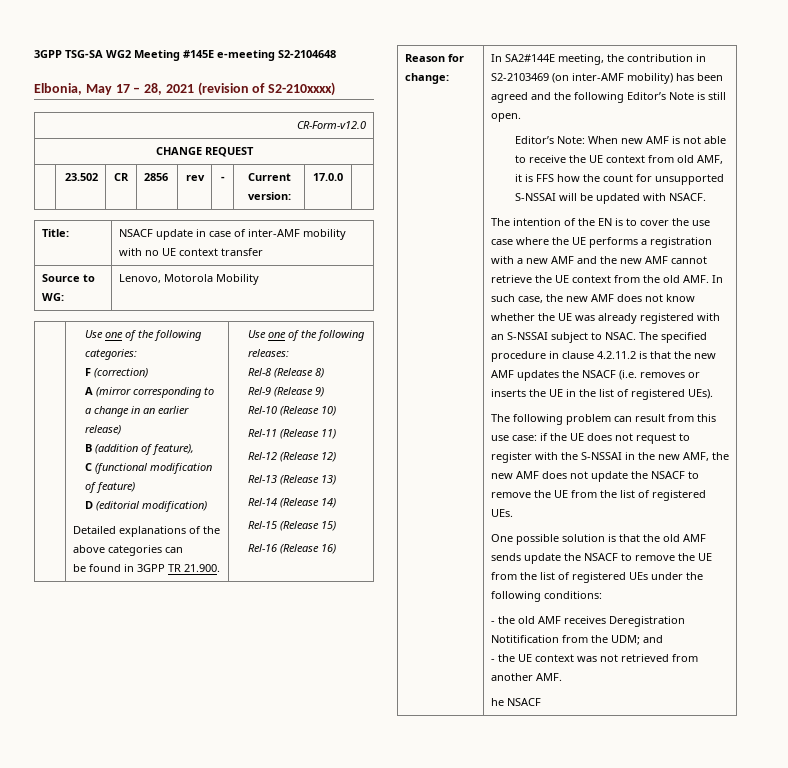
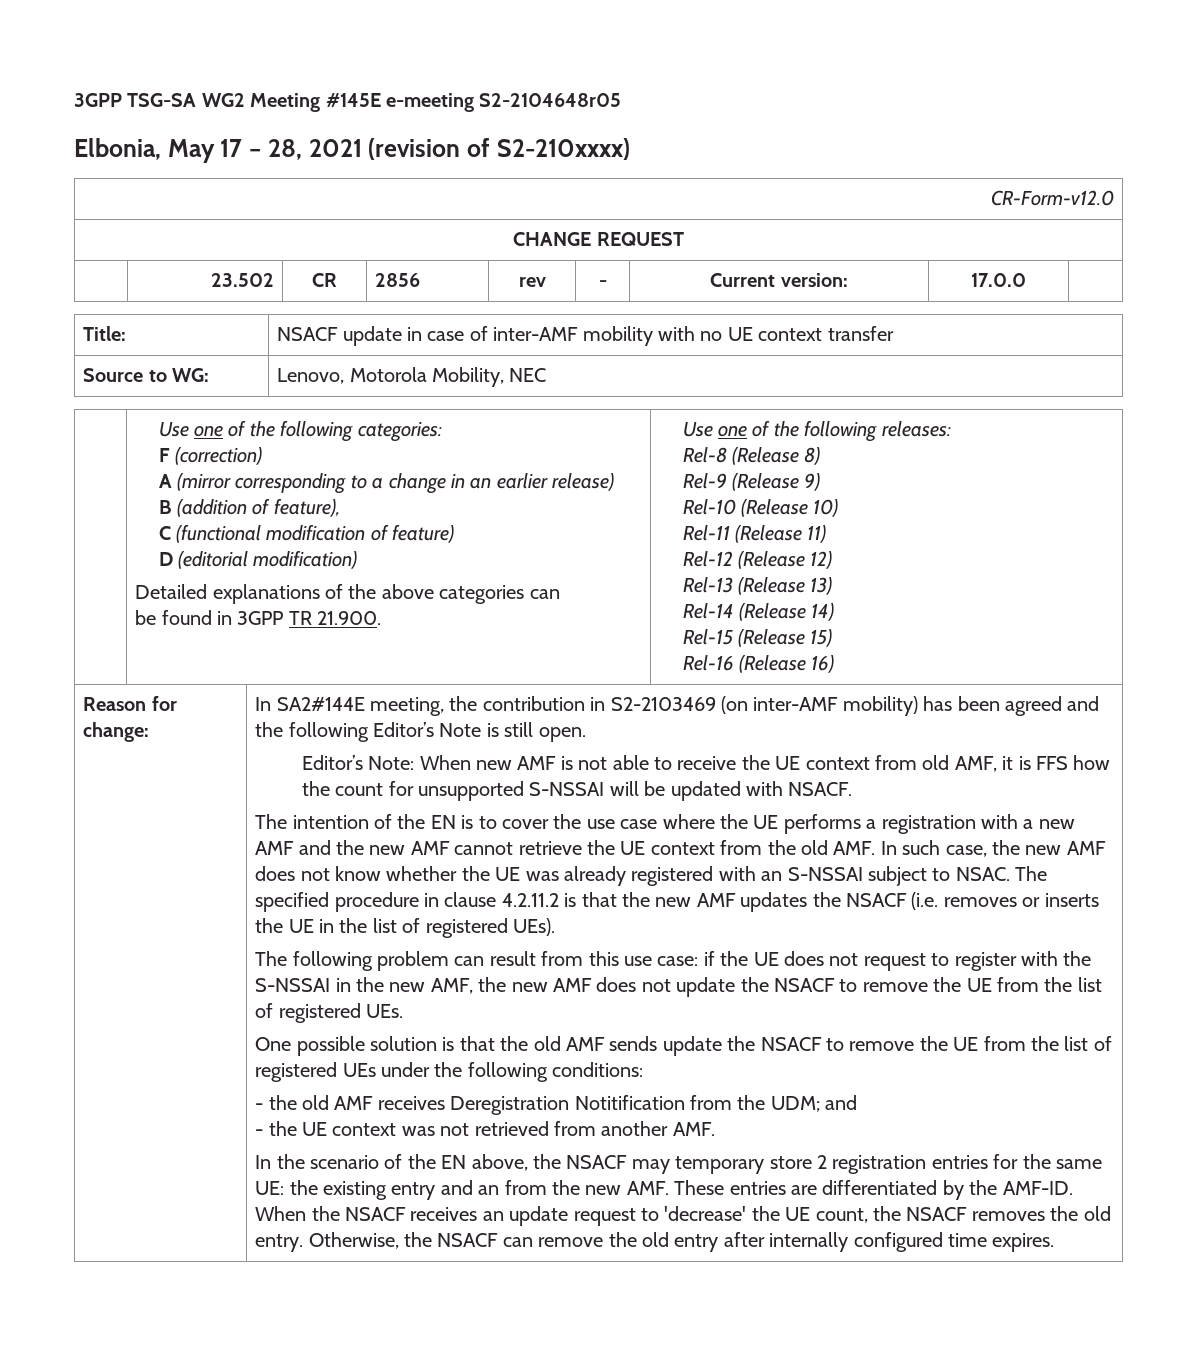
[278,50,336,58] S2-2104648 -> [479,93,622,107] S2-2104648r05
[215,274,259,285] Mobility -> [431,367,547,387] Mobility, NEC
[490,698,541,706] he NSACF -> [255,1154,1102,1174] [255,1180,1073,1200] [255,1206,1111,1226] [255,1232,1055,1252] In the scenario of the EN above, the NSACF may temporary store 2 registration entries for the same UE: the existing entry and an from the new AMF. These entries are differentiated by the AMF-ID. When the NSACF receives an update request to 'decrease' the UE count, the NSACF removes the old entry. Otherwise, the NSACF can remove the old entry after internally configured time expires.

